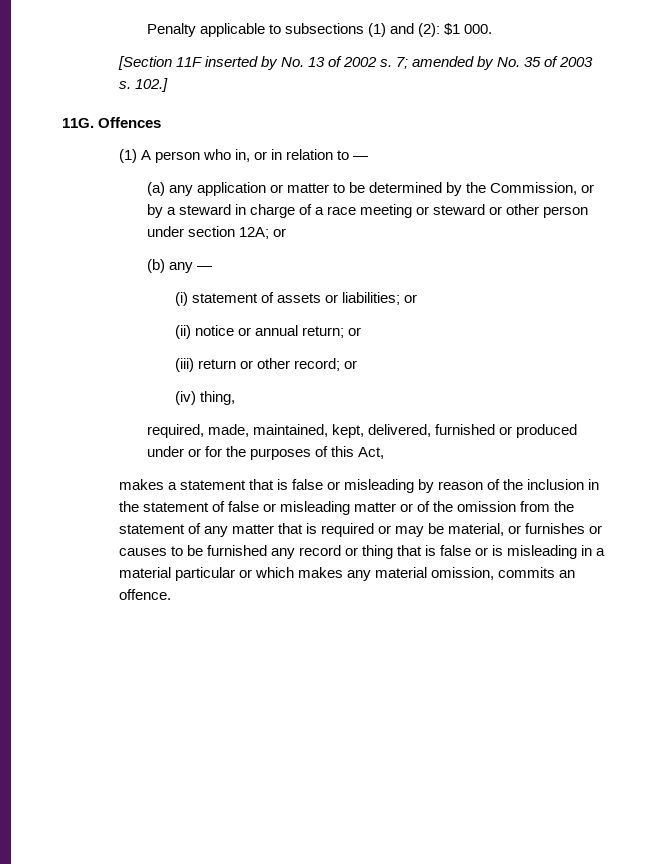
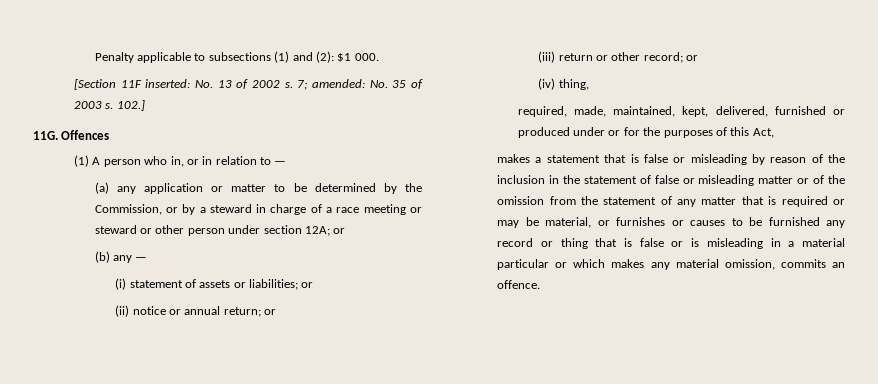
[204,56,278,70] inserted by -> [145,79,191,88] inserted:
[412,56,495,70] amended by -> [312,79,366,88] amended:

